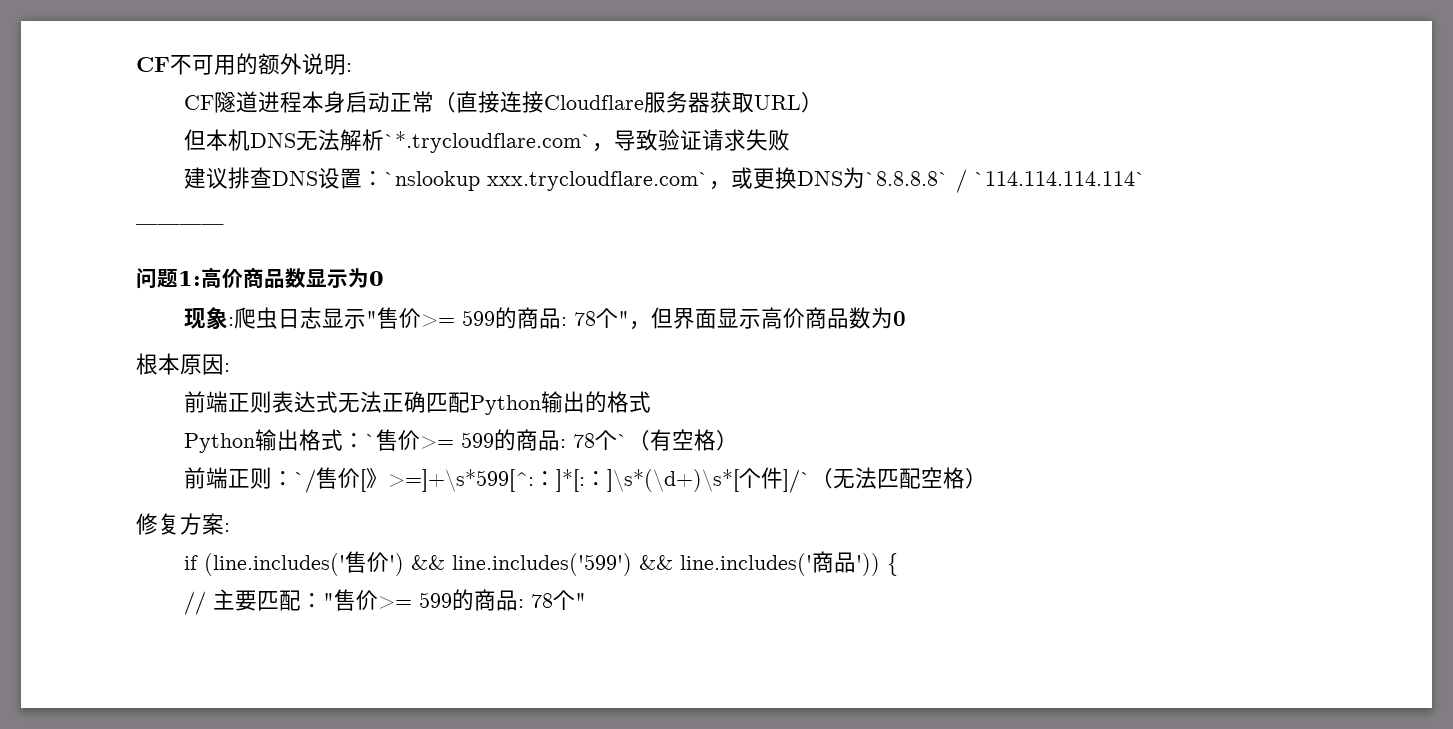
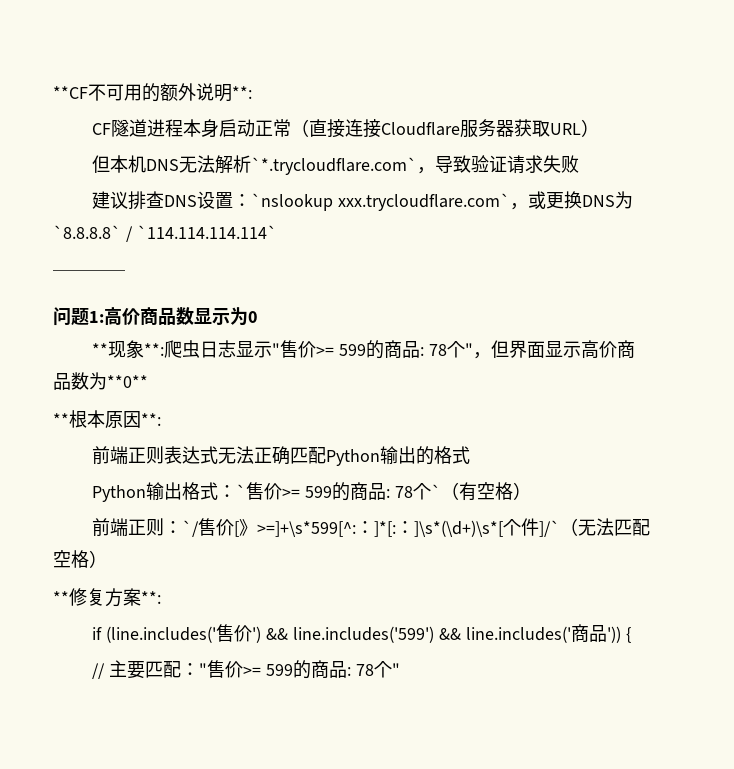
[136,57,170,72] CF -> [53,86,88,99] **CF
[346,63,352,72] : -> [232,86,252,99] **:
[183,307,234,329] 现象: -> [92,340,165,358] **现象**:
[892,311,906,326] 0 // -> [107,375,148,388] [53,413,69,426] **0** // **
[224,363,230,372] : -> [141,413,161,426] **:
(987, 478) none -> [53,591,69,604] **
[224,523,230,532] : -> [141,591,161,604] **:

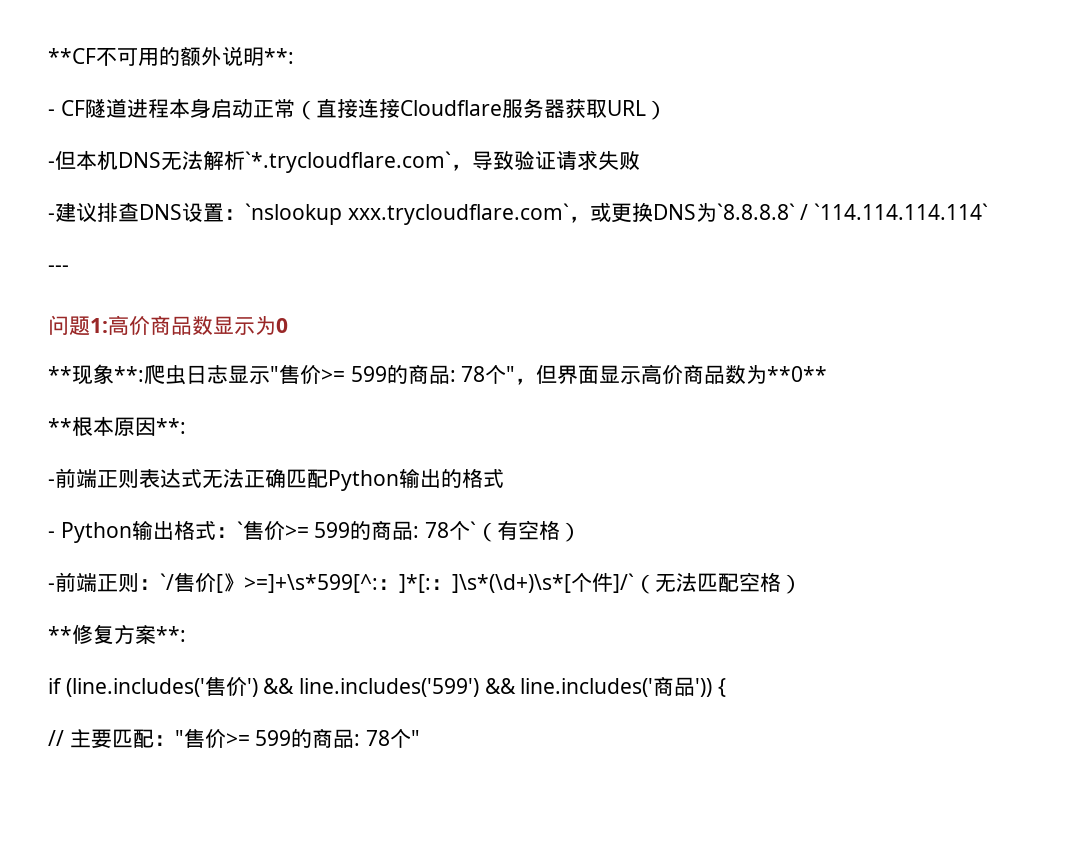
(252, 92) none -> [48,109,55,116] -
(600, 128) none -> [48,161,55,168] -
(580, 164) none -> [48,213,55,220] -
[53,270,125,277] ──── -> [48,265,69,272] ---
(161, 419) none -> [48,479,55,486] -
(471, 455) none -> [48,531,55,538] -
(532, 491) none -> [48,583,55,590] -

